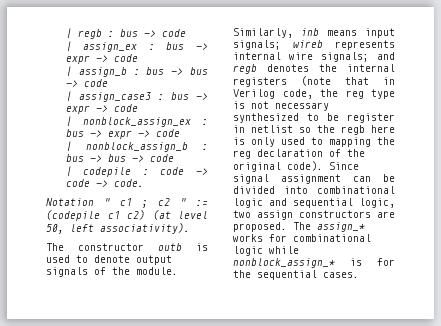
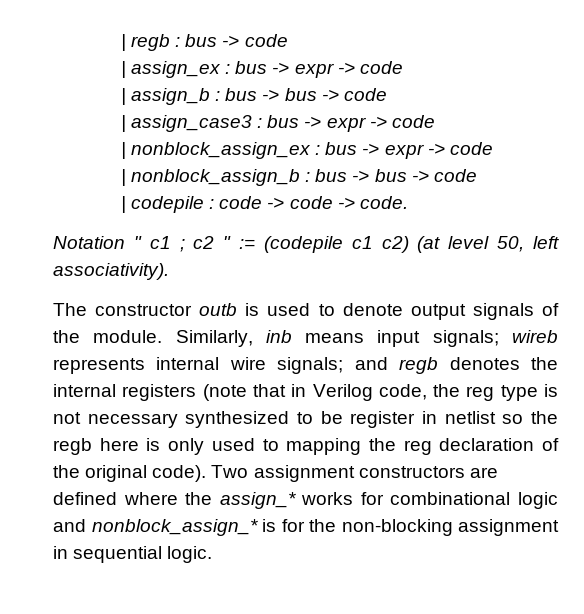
[329,162,359,170] [233,174,395,184] [233,186,395,194] [233,198,395,208] [233,210,395,220] [233,222,311,232] Since signal assignment can be divided into combinational logic and sequential logic, two assign constructors are proposed. The -> [211,465,498,482] [53,492,213,505] Two assignment constructors are defined where the
[269,246,299,254] while -> [53,519,86,532] and
[257,270,359,280] sequential cases. -> [341,519,559,536] [53,546,213,563] non-blocking assignment in sequential logic.

